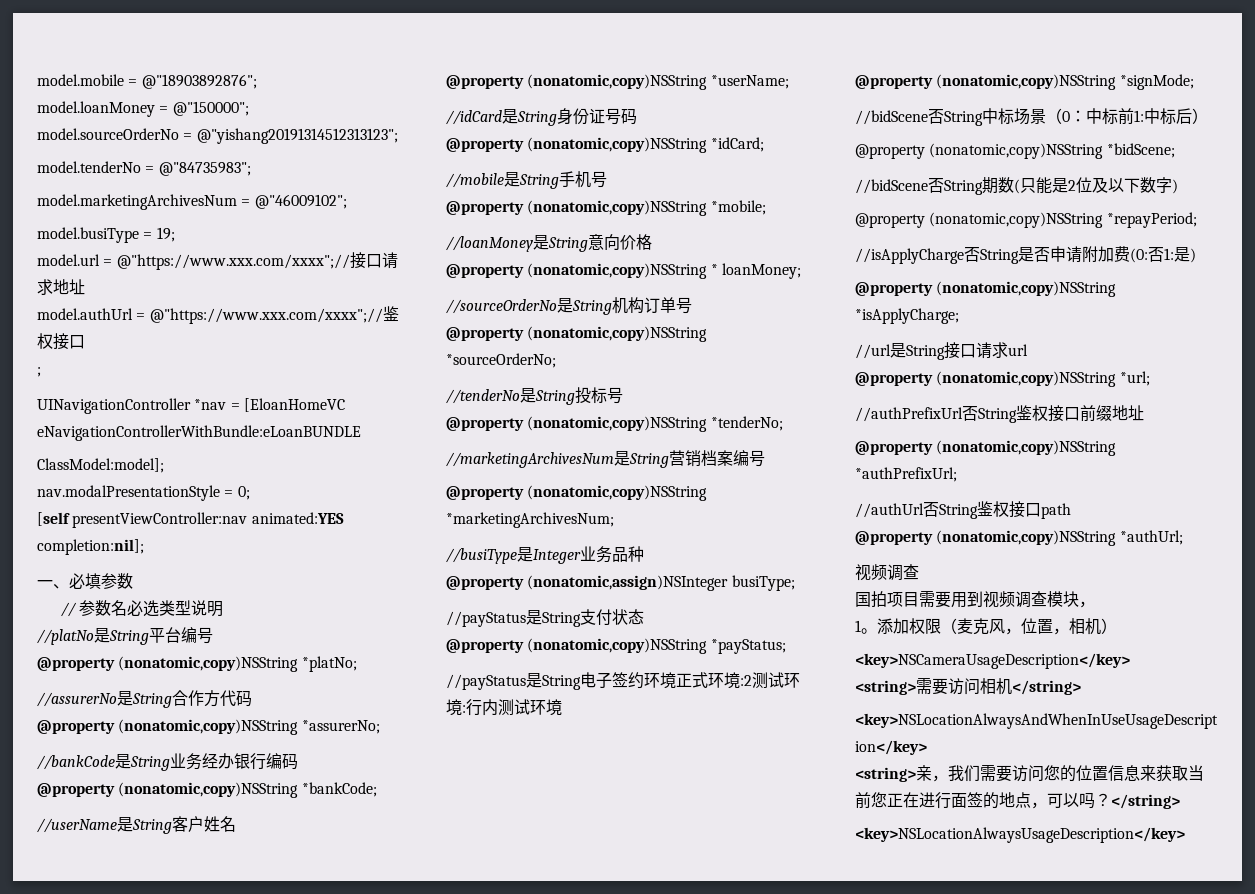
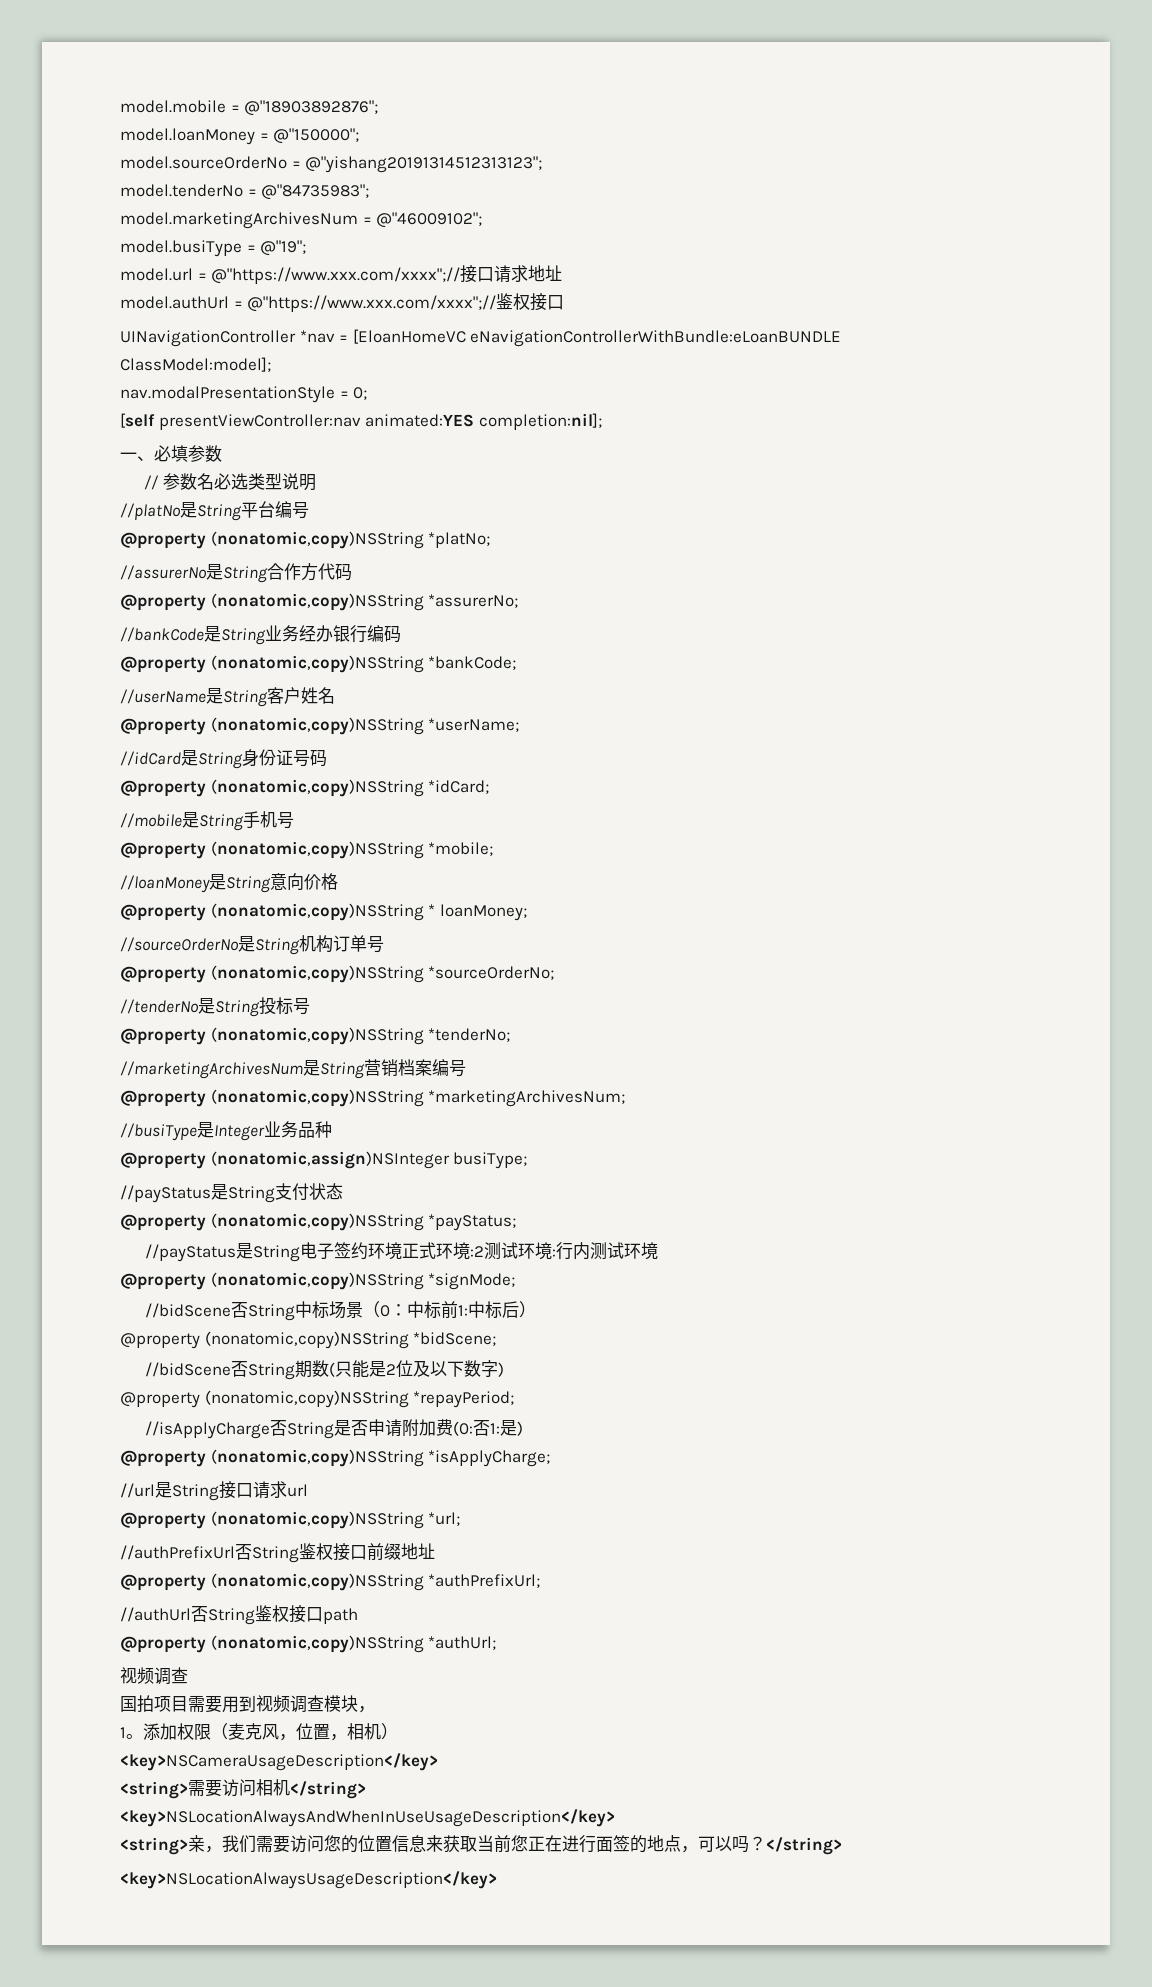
[156,227,175,242] 19; -> [260,240,307,256] @"19";
[37,367,41,377] // ; -> (565, 302) none

